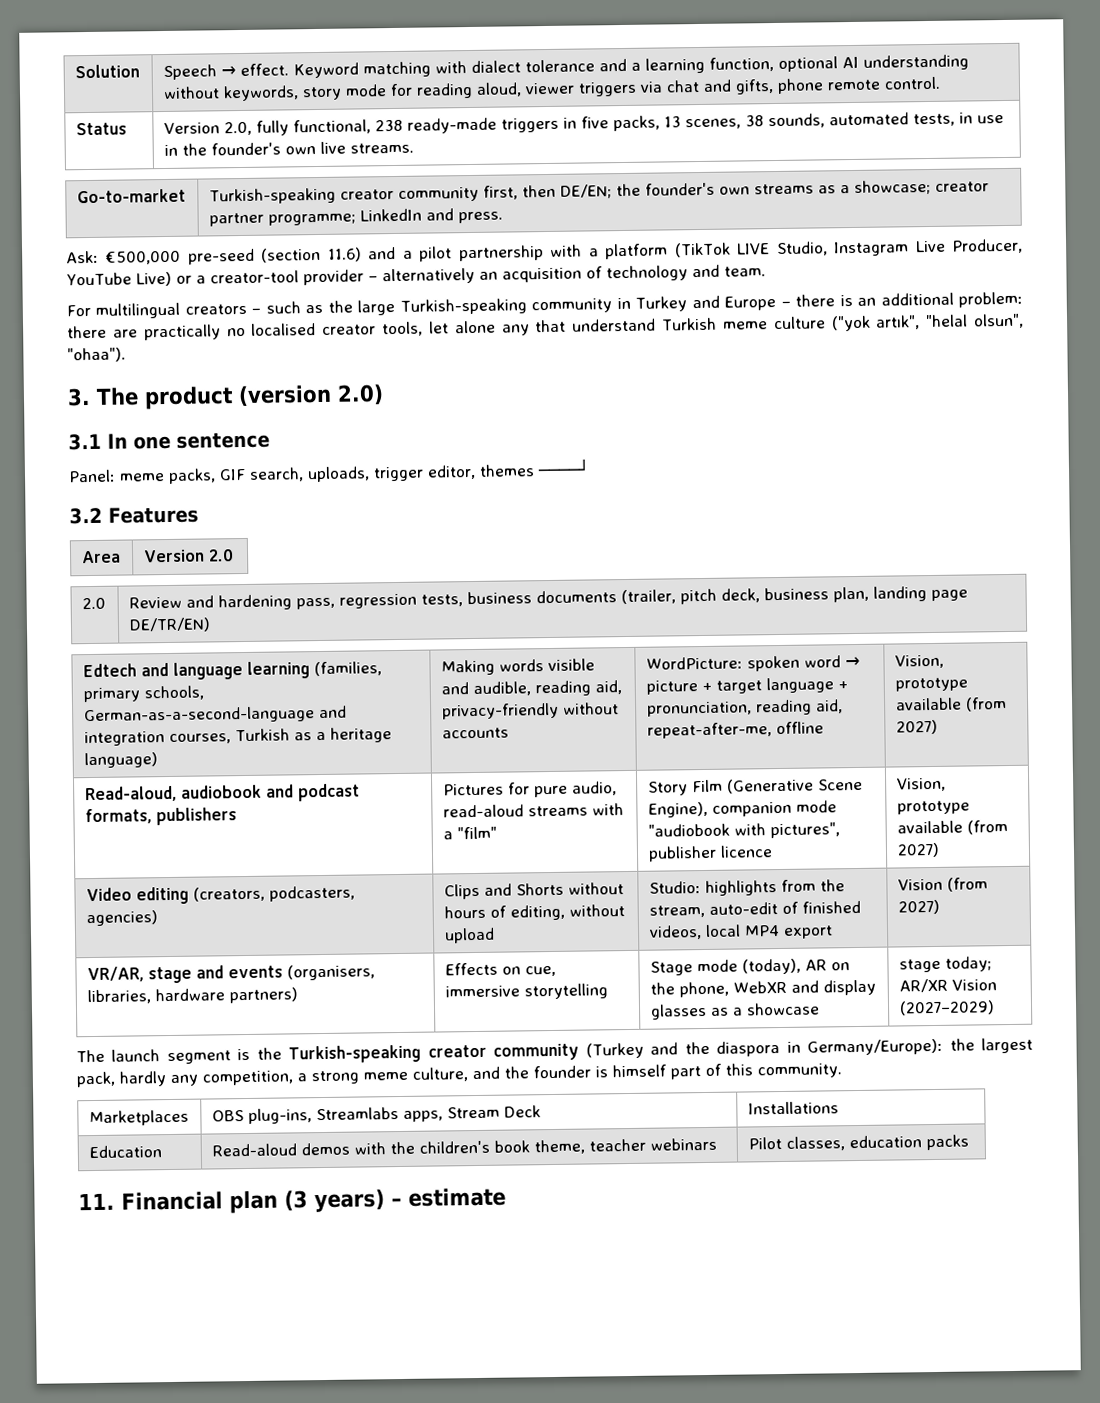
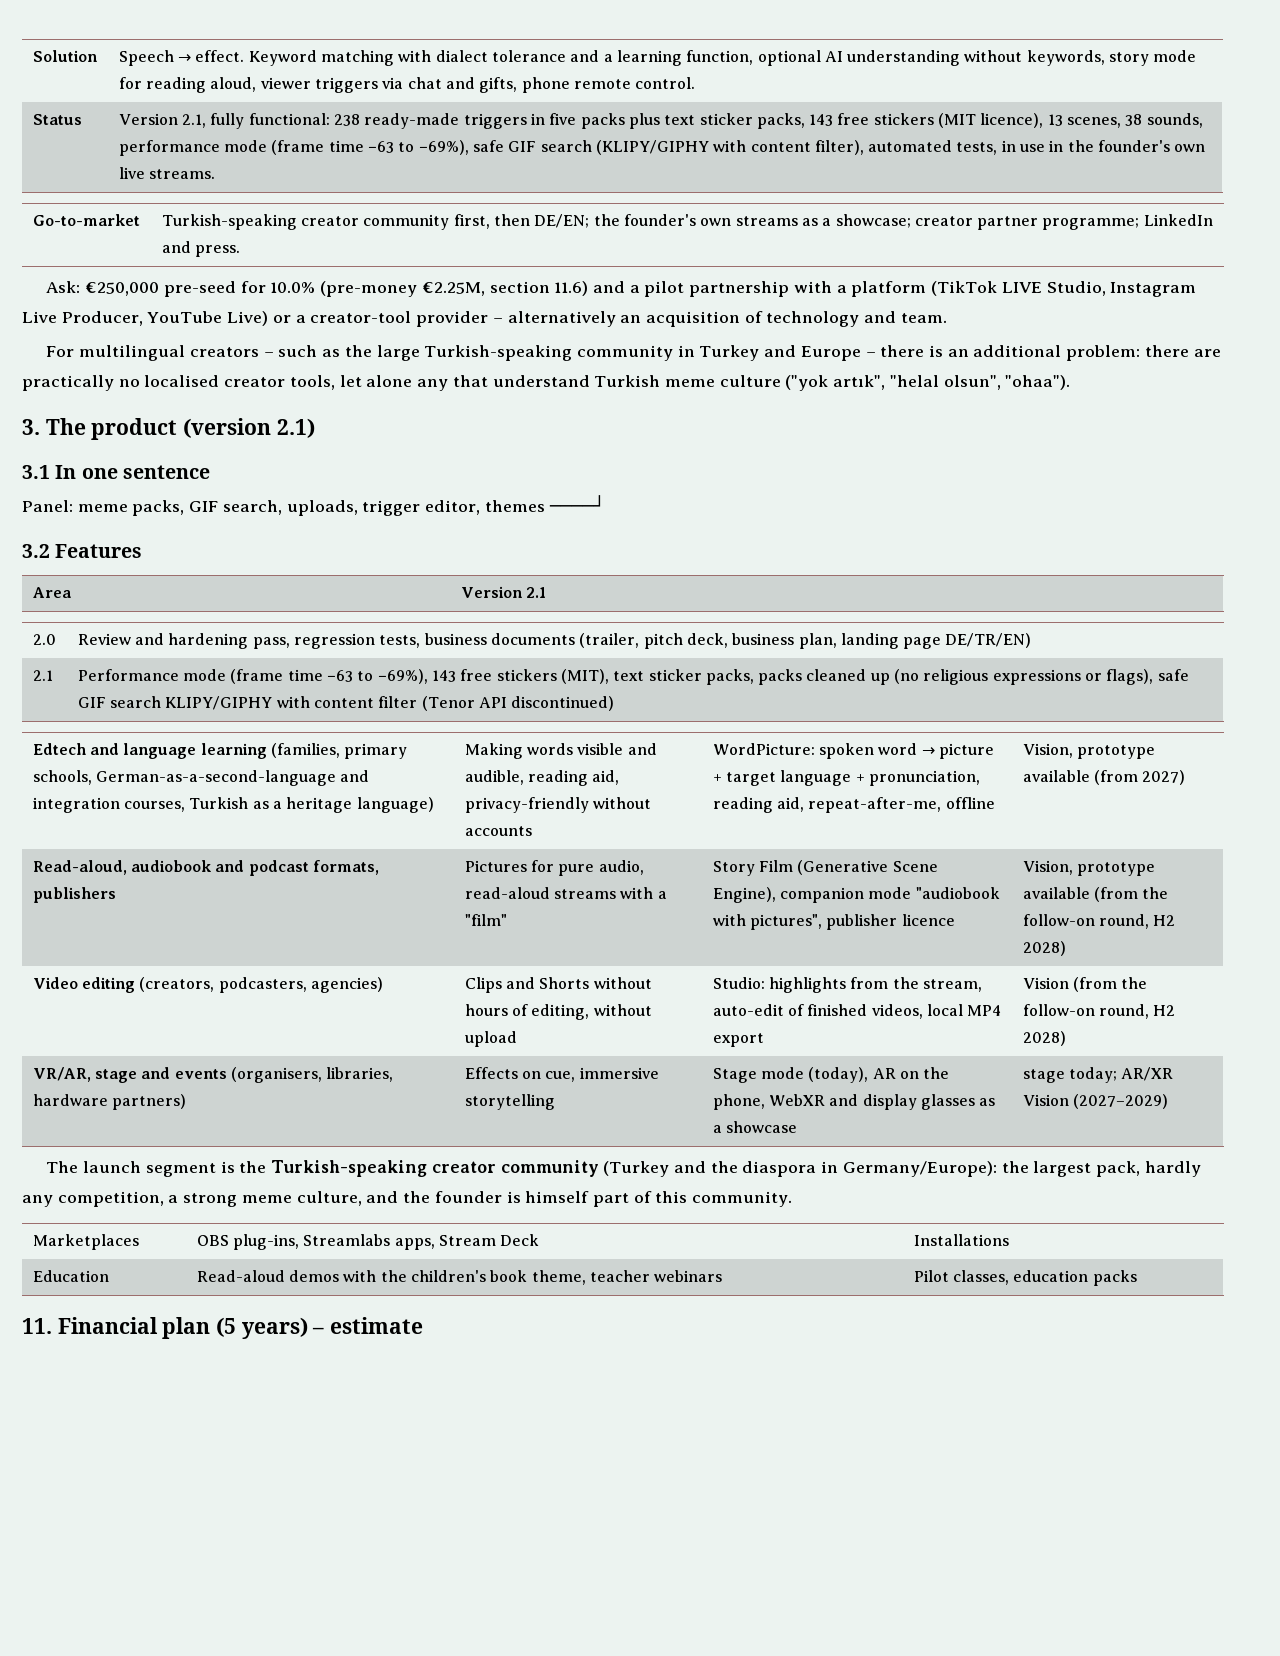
[223,119,371,136] 2.0, fully functional, -> [182,113,330,129] 2.1, fully functional:
[612,113,825,132] packs, 13 scenes, 38 sounds, -> [580,113,1203,129] [118,140,864,156] packs plus text sticker packs, 143 free stickers (MIT licence), 13 scenes, 38 sounds, performance mode (frame time −63 to −69%), safe GIF search (KLIPY/GIPHY with content filter),
[105,247,322,265] €500,000 pre-seed (section -> [85,281,550,297] €250,000 pre-seed for 10.0% (pre-money €2.25M, section
[337,384,384,405] 2.0) -> [276,418,315,438] 2.1)
[207,549,234,562] 2.0 -> [526,587,547,598] 2.1
(211, 625) none -> [32,670,53,681] [77,669,1189,685] [77,696,615,711] // 2.1 | Performance mode (frame time −63 to −69%), 143 free stickers (MIT), text sticker packs, packs cleaned up (no religious expressions or flags), safe GIF search KLIPY/GIPHY with content filter (Tenor API discontinued)
[896,842,940,858] 2027) -> [1142,887,1169,899] [1022,914,1176,929] [1022,941,1066,956] the follow-on round, H2 2028)
[897,899,940,915] 2027) -> [1121,977,1148,989] [1022,1004,1176,1019] [1022,1031,1066,1046] the follow-on round, H2 2028)
[284,1190,308,1211] (3 -> [216,1317,237,1337] (5

